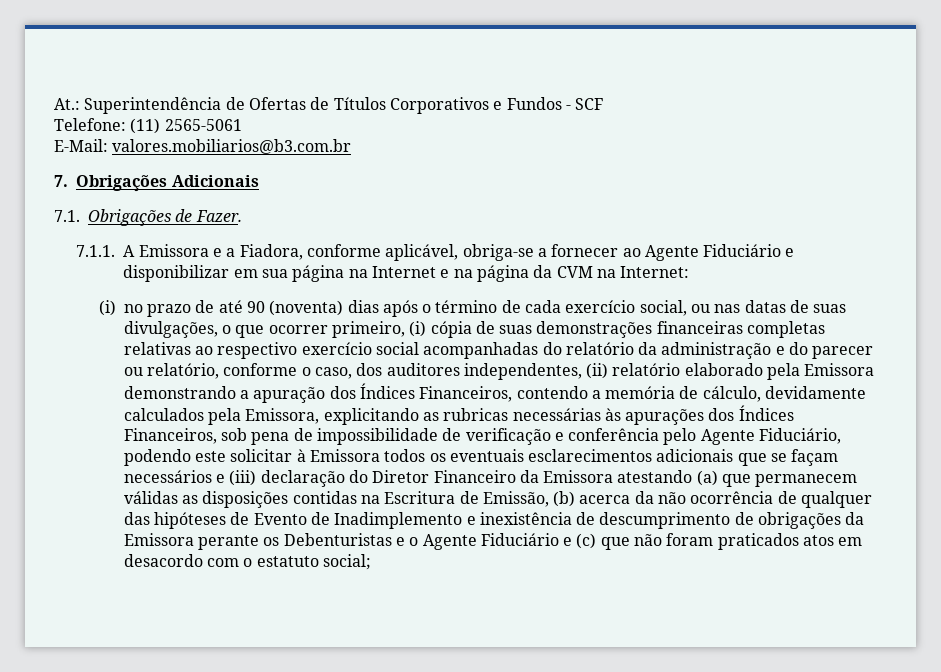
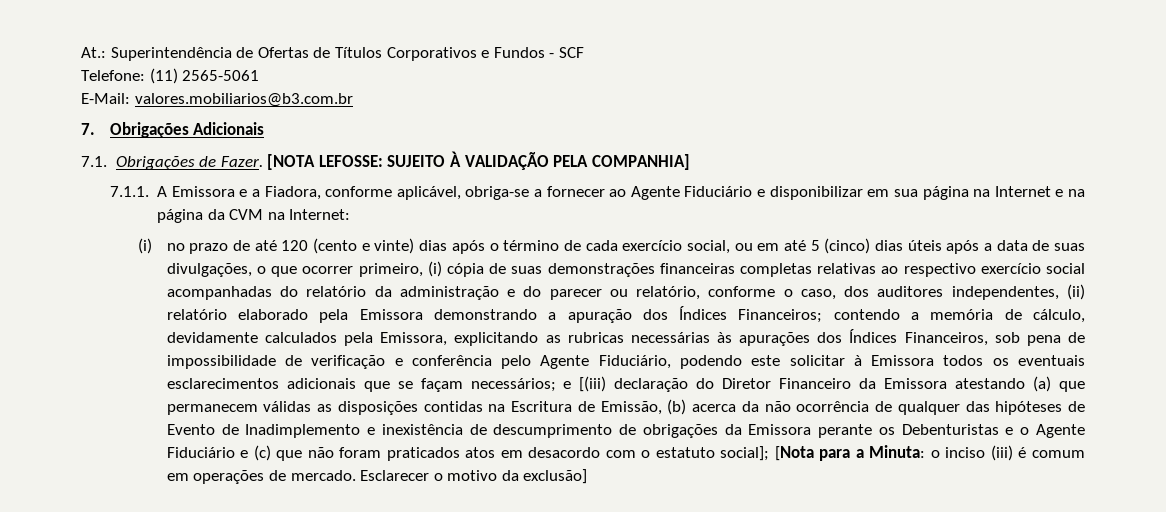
(242, 216) none -> [267,151,690,170] [NOTA LEFOSSE: SUJEITO À VALIDAÇÃO PELA COMPANHIA]
[246,300,344,316] 90 (noventa) -> [281,238,415,254] 120 (cento e vinte)
[714,300,786,313] nas datas -> [757,238,1028,254] em até 5 (cinco) dias úteis após a data
[419,386,513,402] Financeiros, -> [738,309,823,323] Financeiros;
[123,470,257,486] necessários e (iii) -> [470,376,607,392] necessários; e [(iii)
[322,554,371,570] social; -> [720,445,1085,461] [166,469,588,484] social]; [Nota para a Minuta: o inciso (iii) é comum em operações de mercado. Esclarecer o motivo da exclusão]

